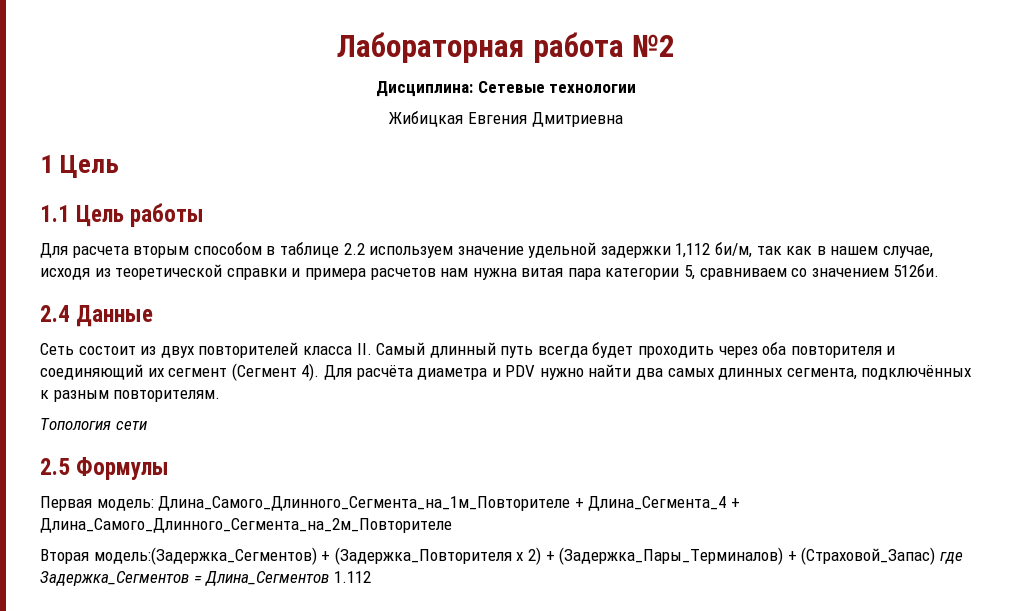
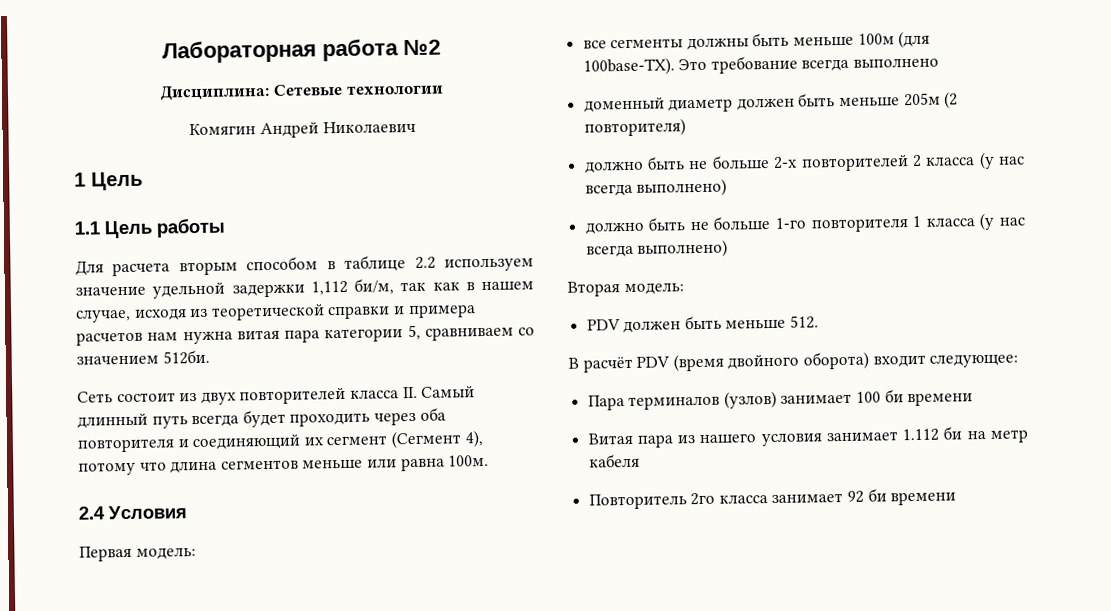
[388,111,623,127] Жибицкая Евгения Дмитриевна -> [189,120,416,139] Комягин Андрей Николаевич
[40,305,154,327] // 2.4 Данные -> (210, 357) none
[301,363,972,381] [40,390,221,402] [40,418,147,430] [40,457,170,480] [40,496,740,511] [40,518,452,533] [40,547,963,565] [40,571,371,586] 4). Для расчёта диаметра и PDV нужно найти два самых длинных сегмента, подключённых к разным повторителям. // Топология сети // 2.5 Формулы // Первая модель: Длина_Самого_Длинного_Сегмента_на_1м_Повторителе + Длина_Сегмента_4 + Длина_Самого_Длинного_Сегмента_на_2м_Повторителе // Вторая модель:(Задержка_Сегментов) + (Задержка_Повторителя x 2) + (Задержка_Пары_Терминалов) + (Страховой_Запас) где Задержка_Сегментов = Длина_Сегментов 1.112 -> [464,430,483,448] [78,454,490,476] [78,505,187,520] [79,545,196,562] [582,30,931,51] [582,55,940,76] [583,91,959,113] [583,118,686,137] [583,151,1025,174] [584,178,728,197] [584,212,1026,235] [585,239,729,258] [567,281,684,297] [586,315,820,334] [568,351,1019,373] [587,389,974,411] [587,426,1028,448] [588,453,640,468] [588,488,957,510] 4), потому что длина сегментов меньше или равна 100м. // 2.4 Условия // Первая модель: // все сегменты должны быть меньше 100м (для 100base-TX). Это требование всегда выполнено // доменный диаметр должен быть меньше 205м (2 повторителя) // должно быть не больше 2-х повторителей 2 класса (у нас всегда выполнено) // должно быть не больше 1-го повторителя 1 класса (у нас всегда выполнено) // Вторая модель: // PDV должен быть меньше 512. // В расчёт PDV (время двойного оборота) входит следующее: // Пара терминалов (узлов) занимает 100 би времени // Витая пара из нашего условия занимает 1.112 би на метр кабеля // Повторитель 2го класса занимает 92 би времени

